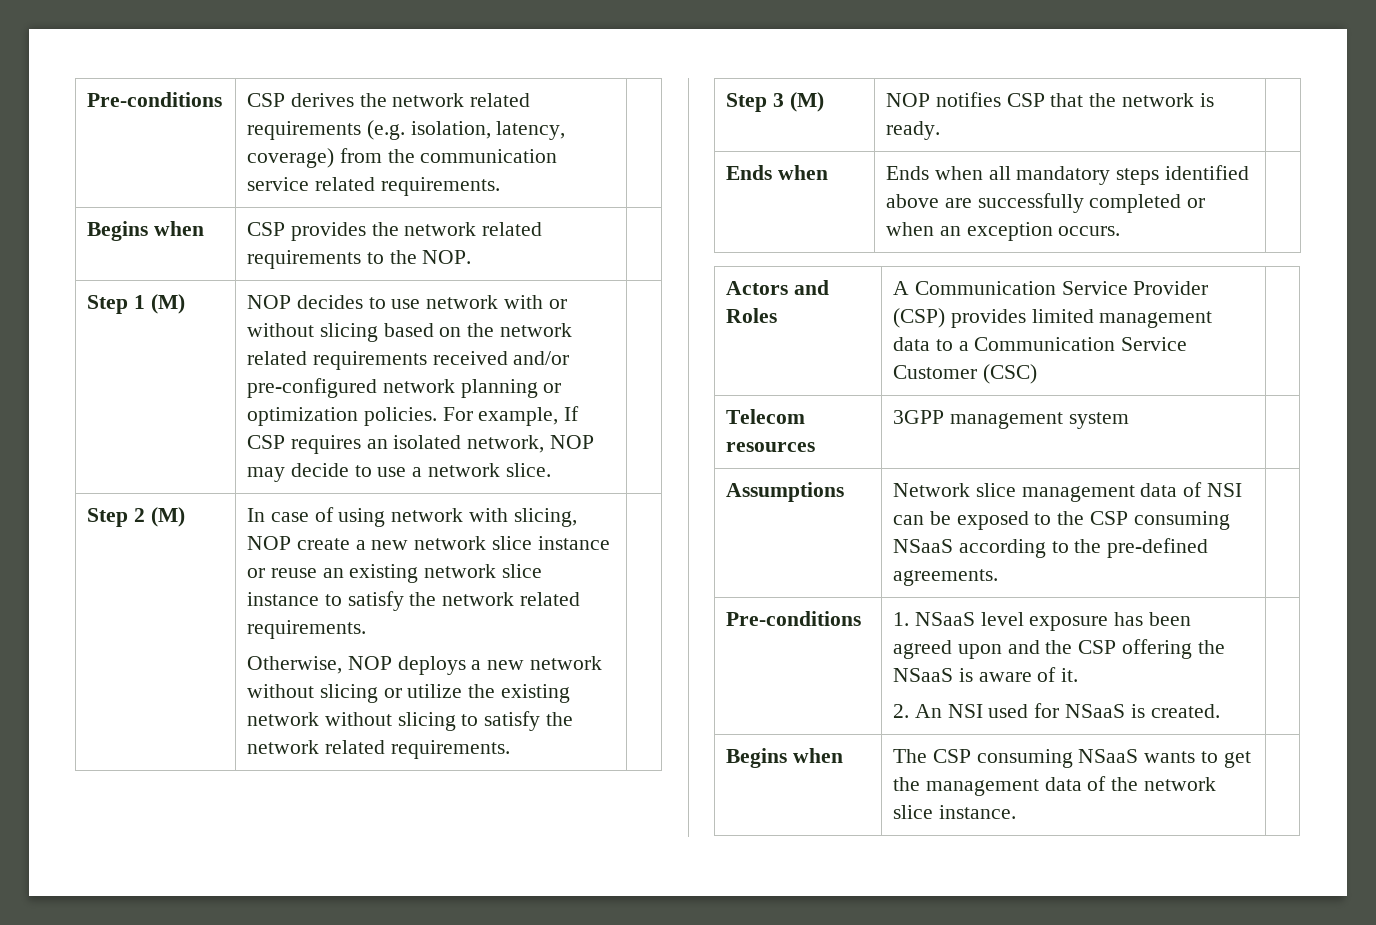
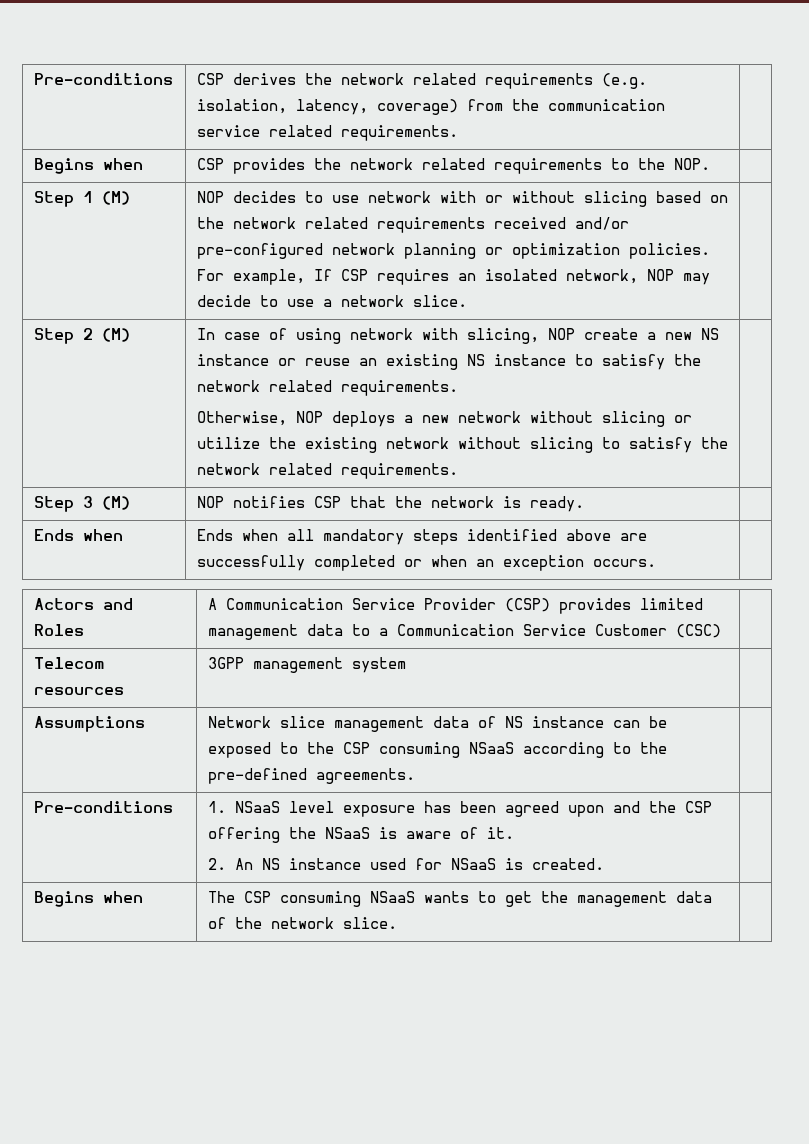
[414,536,533,550] network slice -> [700,328,719,340] NS
[424,564,543,578] network slice -> [466,354,485,366] NS
[1207,483,1243,497] NSI -> [504,716,604,728] NS instance
[947,704,983,718] NSI -> [261,858,361,870] NS instance
[893,805,1016,819] slice instance. -> [342,917,397,929] slice.

